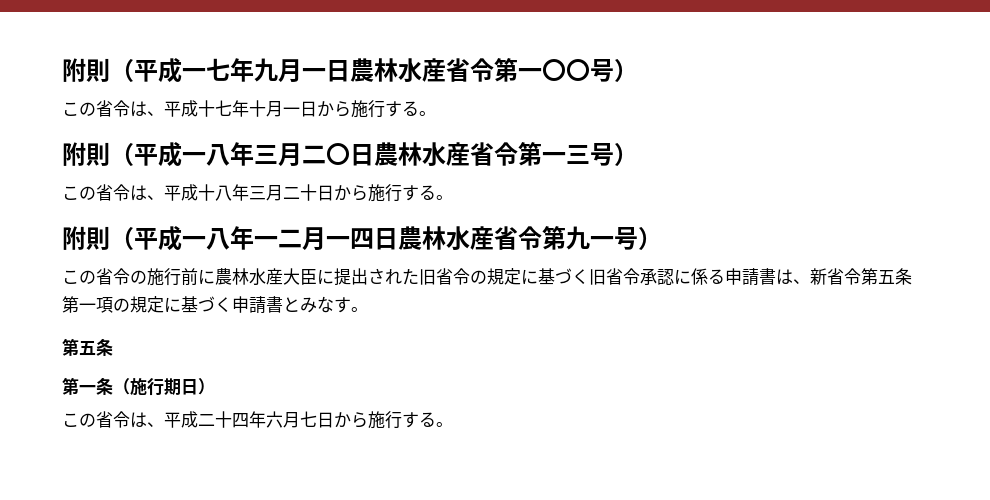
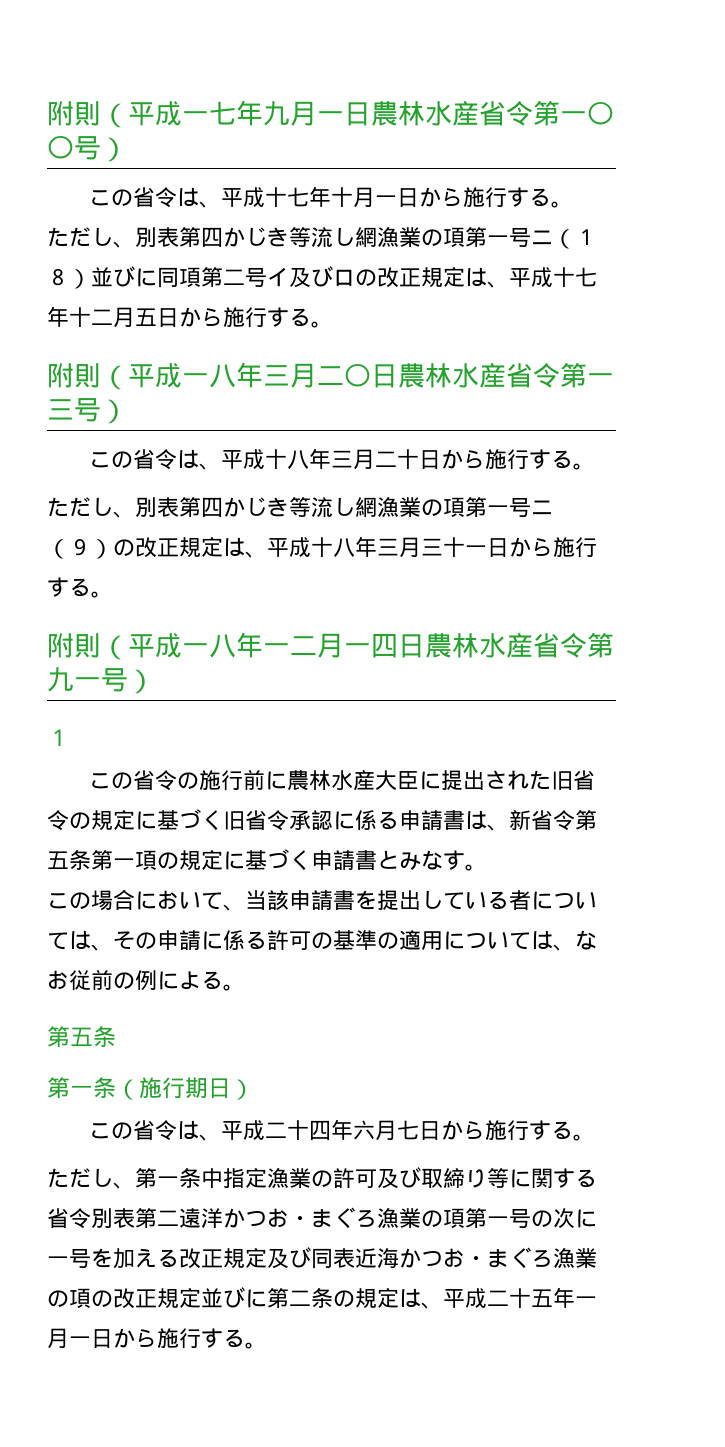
(436, 113) none -> [47,226,597,249] [47,266,597,289] [47,306,333,328] // ただし、別表第四かじき等流し網漁業の項第一号ニ（１８）並びに同項第二号イ及びロの改正規定は、平成十七年十二月五日から施行する。
(453, 197) none -> [47,496,553,518] [47,536,597,559] [47,577,113,598] // ただし、別表第四かじき等流し網漁業の項第一号ニ（９）の改正規定は、平成十八年三月三十一日から施行する。
(662, 238) none -> [47,729,70,746] // １
(368, 309) none -> [47,889,597,911] [47,929,597,951] [47,969,245,991] // この場合において、当該申請書を提出している者については、その申請に係る許可の基準の適用については、なお従前の例による。
(453, 424) none -> [47,1167,597,1189] [47,1207,597,1229] [47,1247,597,1269] [47,1287,597,1309] [47,1328,267,1349] // ただし、第一条中指定漁業の許可及び取締り等に関する省令別表第二遠洋かつお・まぐろ漁業の項第一号の次に一号を加える改正規定及び同表近海かつお・まぐろ漁業の項の改正規定並びに第二条の規定は、平成二十五年一月一日から施行する。

